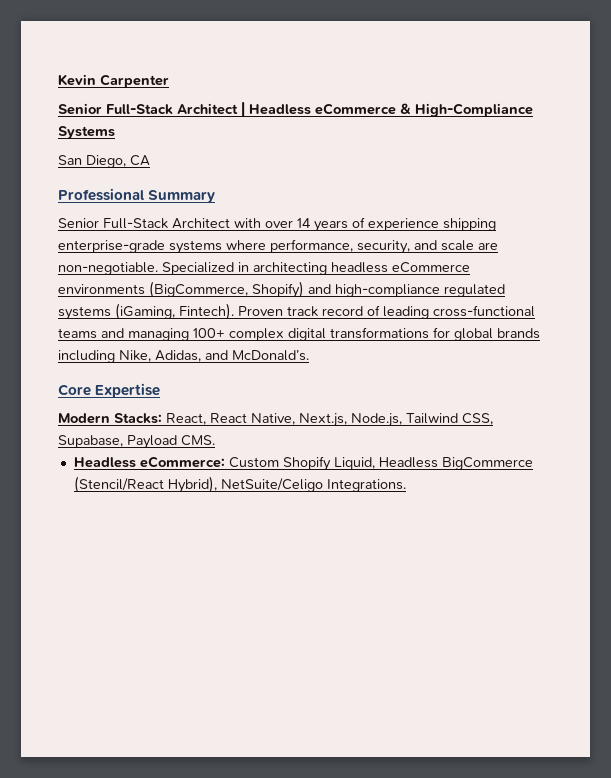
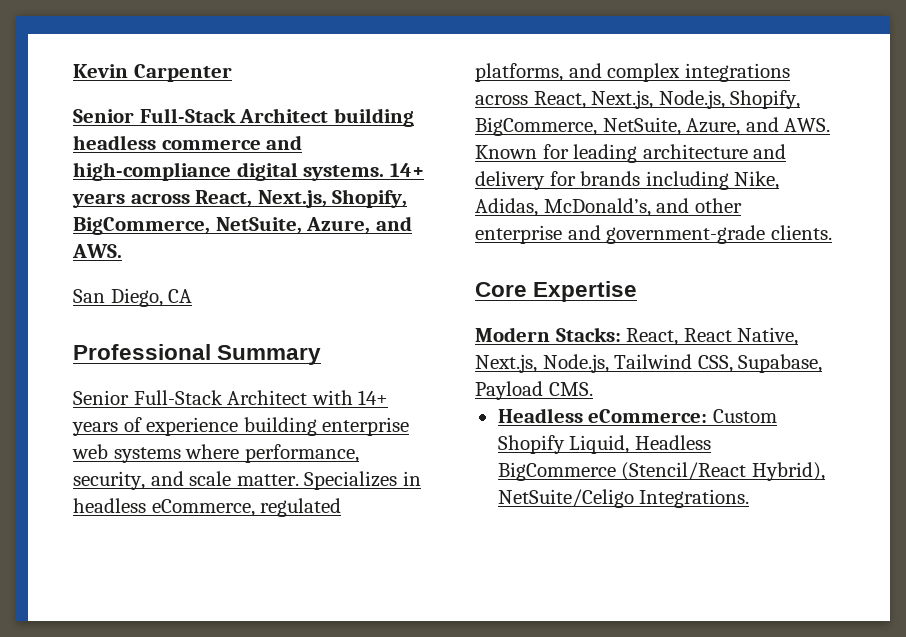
[241,101,533,117] [58,126,115,139] | Headless eCommerce & High-Compliance Systems -> [333,108,414,127] [73,135,303,150] [73,162,424,181] [72,189,408,208] [73,216,412,235] [72,244,122,258] building headless commerce and high-compliance digital systems. 14+ years across React, Next.js, Shopify, BigCommerce, NetSuite, Azure, and AWS.
[265,218,311,228] over 14 -> [358,390,389,405] 14+
[443,218,496,231] [58,240,165,253] shipping enterprise-grade -> [243,417,410,436] [72,444,108,459] building enterprise web
[478,242,498,250] [58,262,470,275] [58,281,505,298] [58,303,535,320] [58,327,540,341] [58,350,309,363] are non-negotiable. Specialized in architecting headless eCommerce environments (BigCommerce, Shopify) and high-compliance regulated systems (iGaming, Fintech). Proven track record of leading cross-functional teams and managing 100+ complex digital transformations for global brands including Nike, Adidas, and McDonald’s. -> [236,471,421,490] [73,498,342,517] [475,63,790,82] [475,90,801,109] [475,117,831,136] [475,144,787,163] [475,171,780,190] [475,198,742,217] [475,225,832,244] matter. Specializes in headless eCommerce, regulated platforms, and complex integrations across React, Next.js, Node.js, Shopify, BigCommerce, NetSuite, Azure, and AWS. Known for leading architecture and delivery for brands including Nike, Adidas, McDonald’s, and other enterprise and government-grade clients.

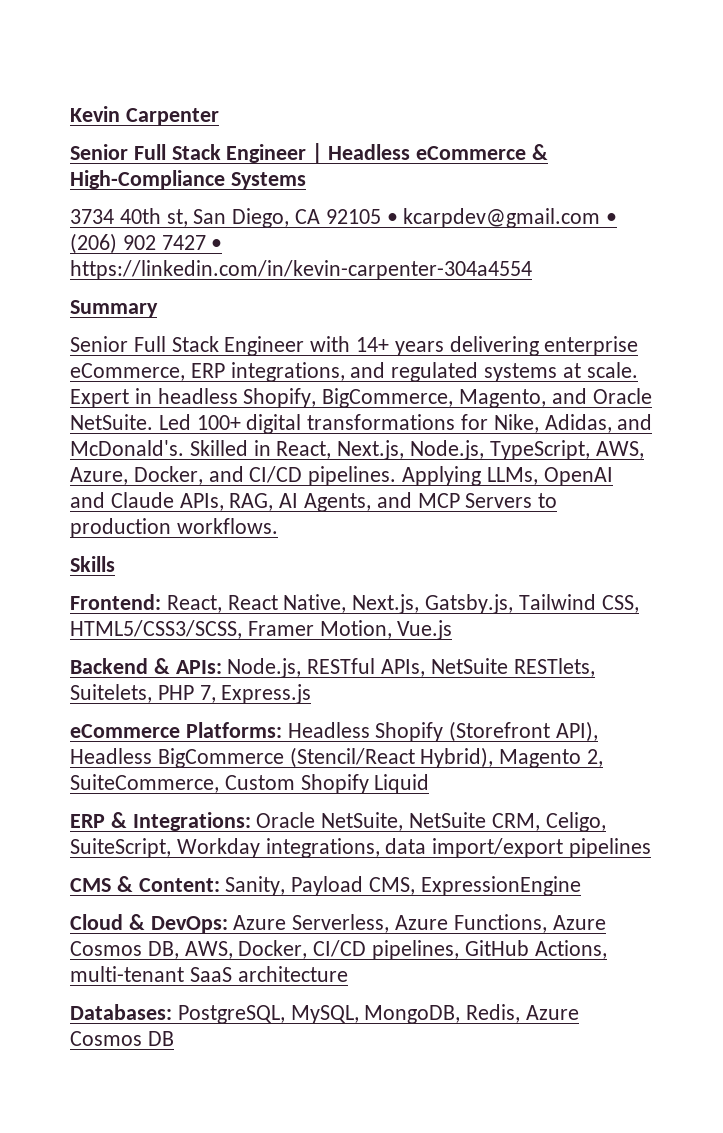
[139,108,414,127] [73,135,303,150] [73,162,424,181] [72,189,408,208] [73,216,412,235] [72,244,122,258] [73,288,193,307] [73,344,322,365] [73,390,389,405] [72,417,410,436] [72,444,359,463] [73,471,421,490] [73,498,342,517] [475,63,790,82] [475,90,801,109] [475,117,831,136] [475,144,787,163] [475,171,780,190] [475,198,742,217] [475,225,832,244] [475,281,638,302] [475,327,621,342] Full-Stack Architect building headless commerce and high-compliance digital systems. 14+ years across React, Next.js, Shopify, BigCommerce, NetSuite, Azure, and AWS. // San Diego, CA // Professional Summary // Senior Full-Stack Architect with 14+ years of experience building enterprise web systems where performance, security, and scale matter. Specializes in headless eCommerce, regulated platforms, and complex integrations across React, Next.js, Node.js, Shopify, BigCommerce, NetSuite, Azure, and AWS. Known for leading architecture and delivery for brands including Nike, Adidas, McDonald’s, and other enterprise and government-grade clients. // Core Expertise // Modern Stacks: -> [133,143,548,163] [70,170,306,189] [70,208,618,228] [70,233,223,254] [70,260,532,280] [70,300,158,317] [70,336,639,356] [70,362,638,382] [70,388,652,408] [70,414,653,434] [70,440,644,460] [70,466,613,486] [70,492,558,512] [70,518,278,538] [70,556,115,572] [70,594,161,610] Full Stack Engineer | Headless eCommerce & High-Compliance Systems // 3734 40th st, San Diego, CA 92105 • kcarpdev@gmail.com • (206) 902 7427 • https://linkedin.com/in/kevin-carpenter-304a4554 // Summary // Senior Full Stack Engineer with 14+ years delivering enterprise eCommerce, ERP integrations, and regulated systems at scale. Expert in headless Shopify, BigCommerce, Magento, and Oracle NetSuite. Led 100+ digital transformations for Nike, Adidas, and McDonald's. Skilled in React, Next.js, Node.js, TypeScript, AWS, Azure, Docker, and CI/CD pipelines. Applying LLMs, OpenAI and Claude APIs, RAG, AI Agents, and MCP Servers to production workflows. // Skills // Frontend:
[542,354,609,373] Node.js, -> [425,594,514,614] Gatsby.js,
[738,354,823,373] [475,381,593,400] [497,408,777,423] [497,435,711,454] [497,462,825,481] [497,489,750,508] Supabase, Payload CMS. // Headless eCommerce: Custom Shopify Liquid, Headless BigCommerce (Stencil/React Hybrid), NetSuite/Celigo Integrations. -> [70,620,453,640] [70,658,595,678] [70,684,312,704] [70,721,599,742] [70,747,604,768] [70,774,430,794] [70,812,606,832] [70,838,652,858] [70,876,581,896] [70,914,606,933] [70,940,607,960] [70,966,348,982] [70,1004,580,1024] [70,1031,174,1046] HTML5/CSS3/SCSS, Framer Motion, Vue.js // Backend & APIs: Node.js, RESTful APIs, NetSuite RESTlets, Suitelets, PHP 7, Express.js // eCommerce Platforms: Headless Shopify (Storefront API), Headless BigCommerce (Stencil/React Hybrid), Magento 2, SuiteCommerce, Custom Shopify Liquid // ERP & Integrations: Oracle NetSuite, NetSuite CRM, Celigo, SuiteScript, Workday integrations, data import/export pipelines // CMS & Content: Sanity, Payload CMS, ExpressionEngine // Cloud & DevOps: Azure Serverless, Azure Functions, Azure Cosmos DB, AWS, Docker, CI/CD pipelines, GitHub Actions, multi-tenant SaaS architecture // Databases: PostgreSQL, MySQL, MongoDB, Redis, Azure Cosmos DB

